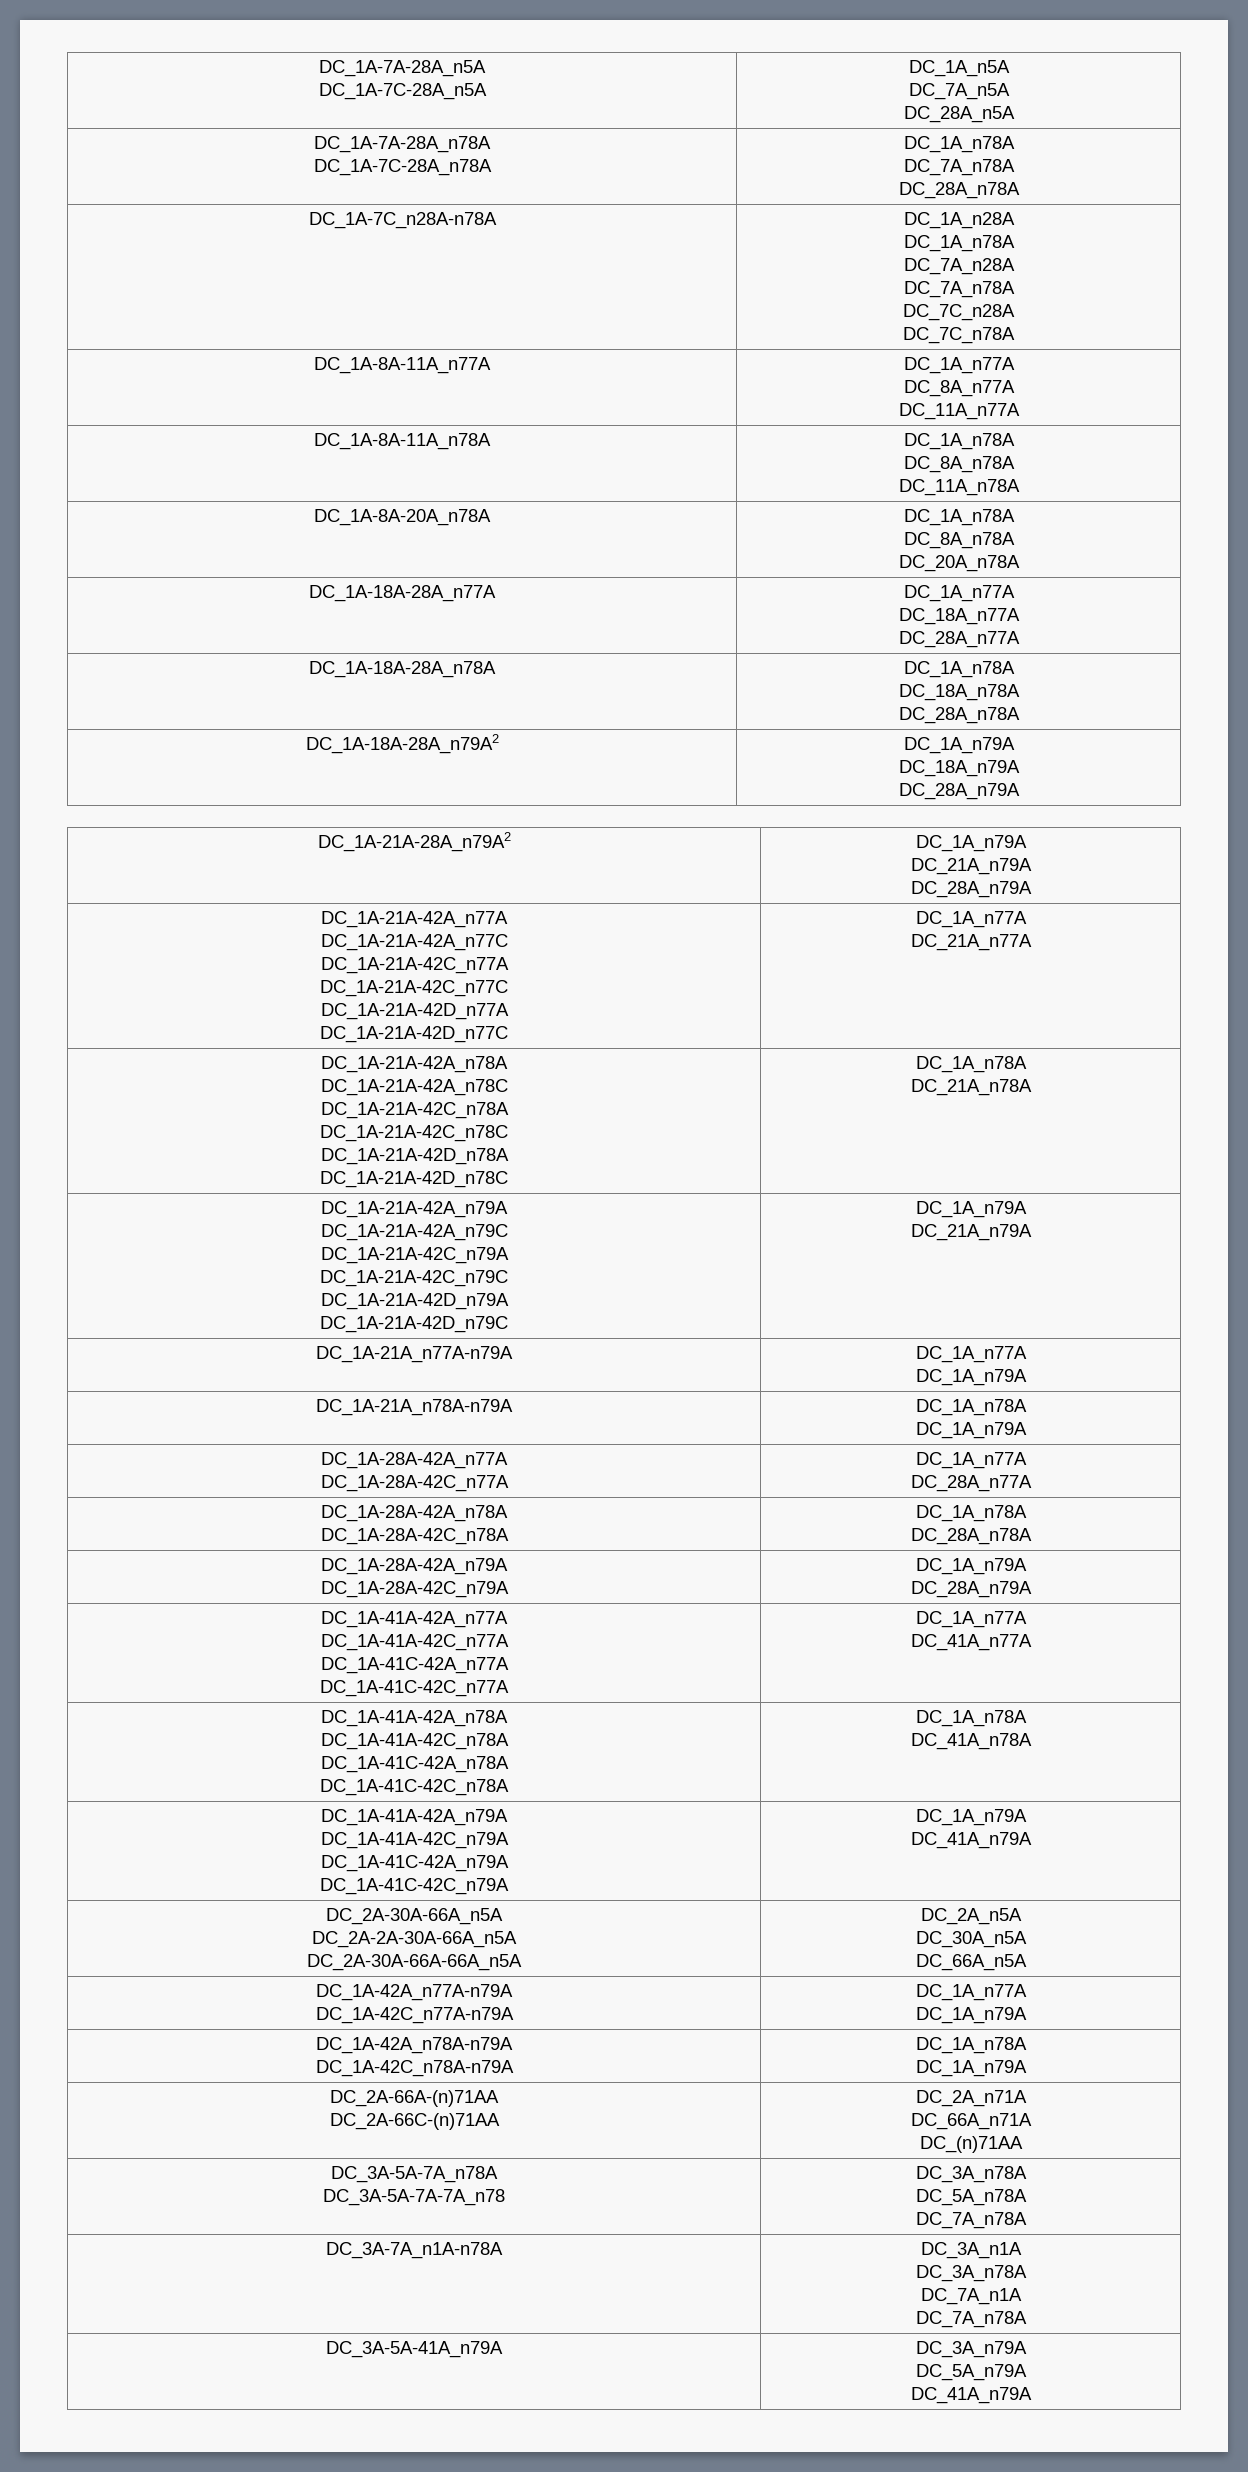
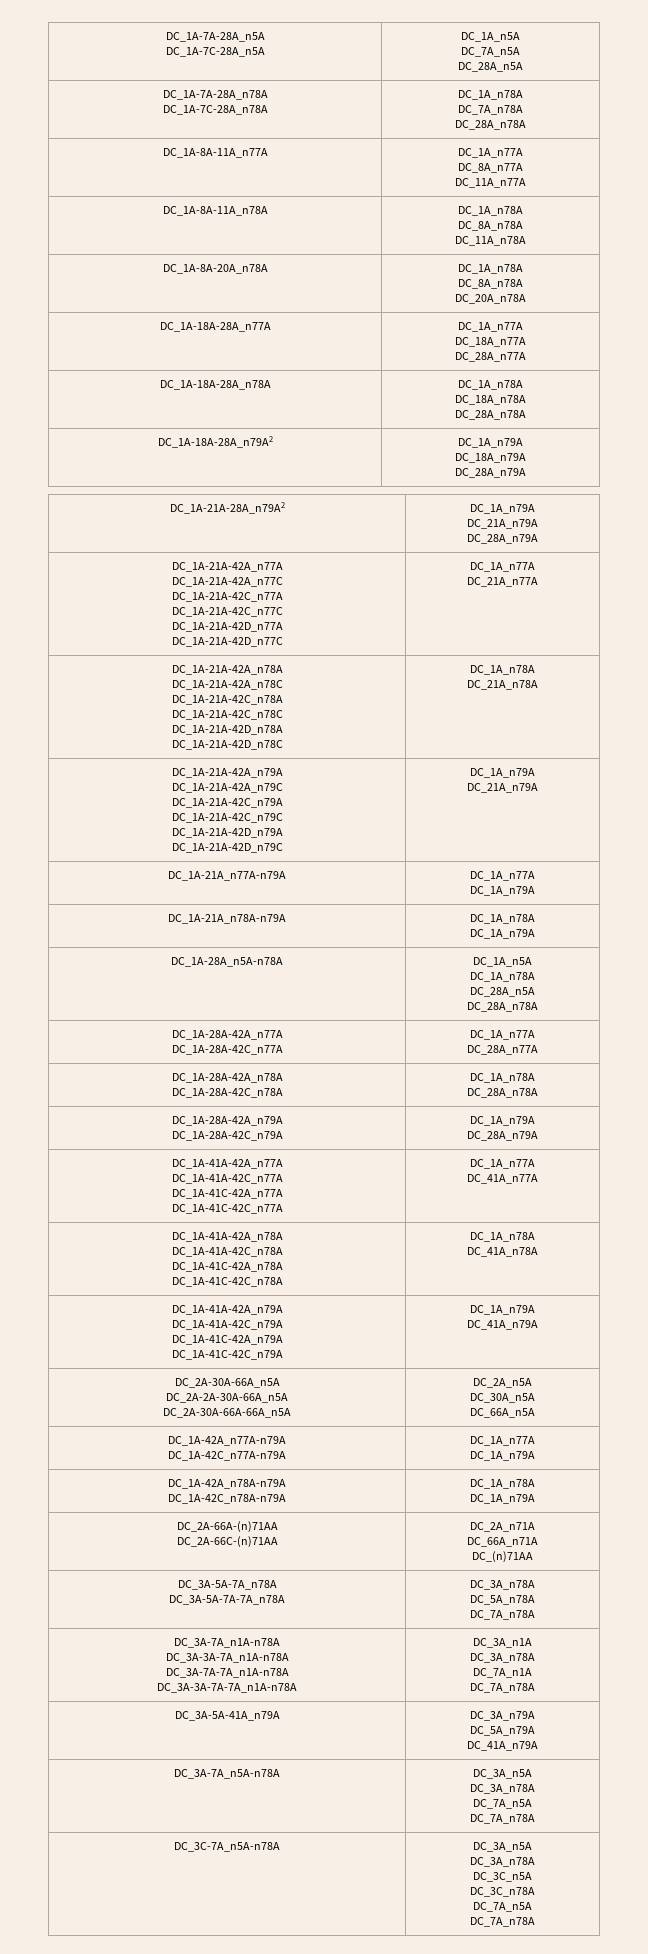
[308,212,497,229] [903,212,1015,229] [903,235,1015,252] [903,258,1015,275] [903,281,1015,298] [903,304,1015,321] [903,327,1015,344] // DC_1A-7C_n28A-n78A | DC_1A_n28A // DC_1A_n78A // DC_7A_n28A // DC_7A_n78A // DC_7C_n28A // DC_7C_n78A -> (526, 125) none
(1027, 1430) none -> [171,957,283,967] [473,957,532,967] [470,972,535,982] [470,987,535,997] [467,1002,538,1012] // DC_1A-28A_n5A-n78A | DC_1A_n5A // DC_1A_n78A // DC_28A_n5A // DC_28A_n78A
[323,2189,505,2206] DC_3A-5A-7A-7A_n78 -> [169,1595,285,1605] DC_3A-5A-7A-7A_n78A
(503, 2250) none -> [165,1653,289,1663] [165,1668,289,1678] [157,1683,297,1693] // DC_3A-3A-7A_n1A-n78A // DC_3A-7A-7A_n1A-n78A // DC_3A-3A-7A-7A_n1A-n78A
(1032, 2395) none -> [174,1769,280,1779] [473,1769,532,1779] [470,1784,535,1794] [473,1799,532,1809] [470,1814,535,1824] [174,1842,280,1852] [473,1842,532,1852] [470,1857,535,1867] [473,1872,532,1882] [470,1887,535,1897] [473,1902,532,1912] [470,1917,535,1927] // DC_3A-7A_n5A-n78A | DC_3A_n5A // DC_3A_n78A // DC_7A_n5A // DC_7A_n78A // DC_3C-7A_n5A-n78A | DC_3A_n5A // DC_3A_n78A // DC_3C_n5A // DC_3C_n78A // DC_7A_n5A // DC_7A_n78A

